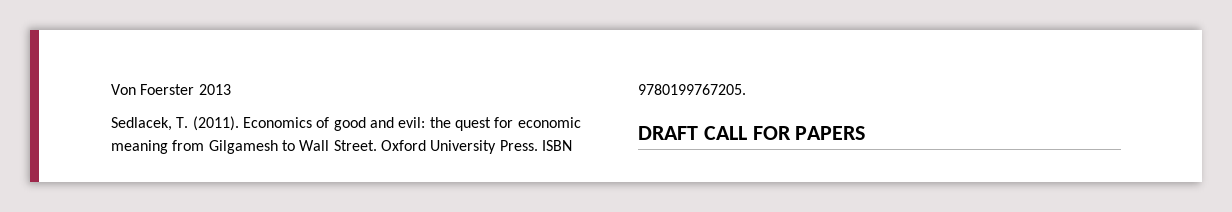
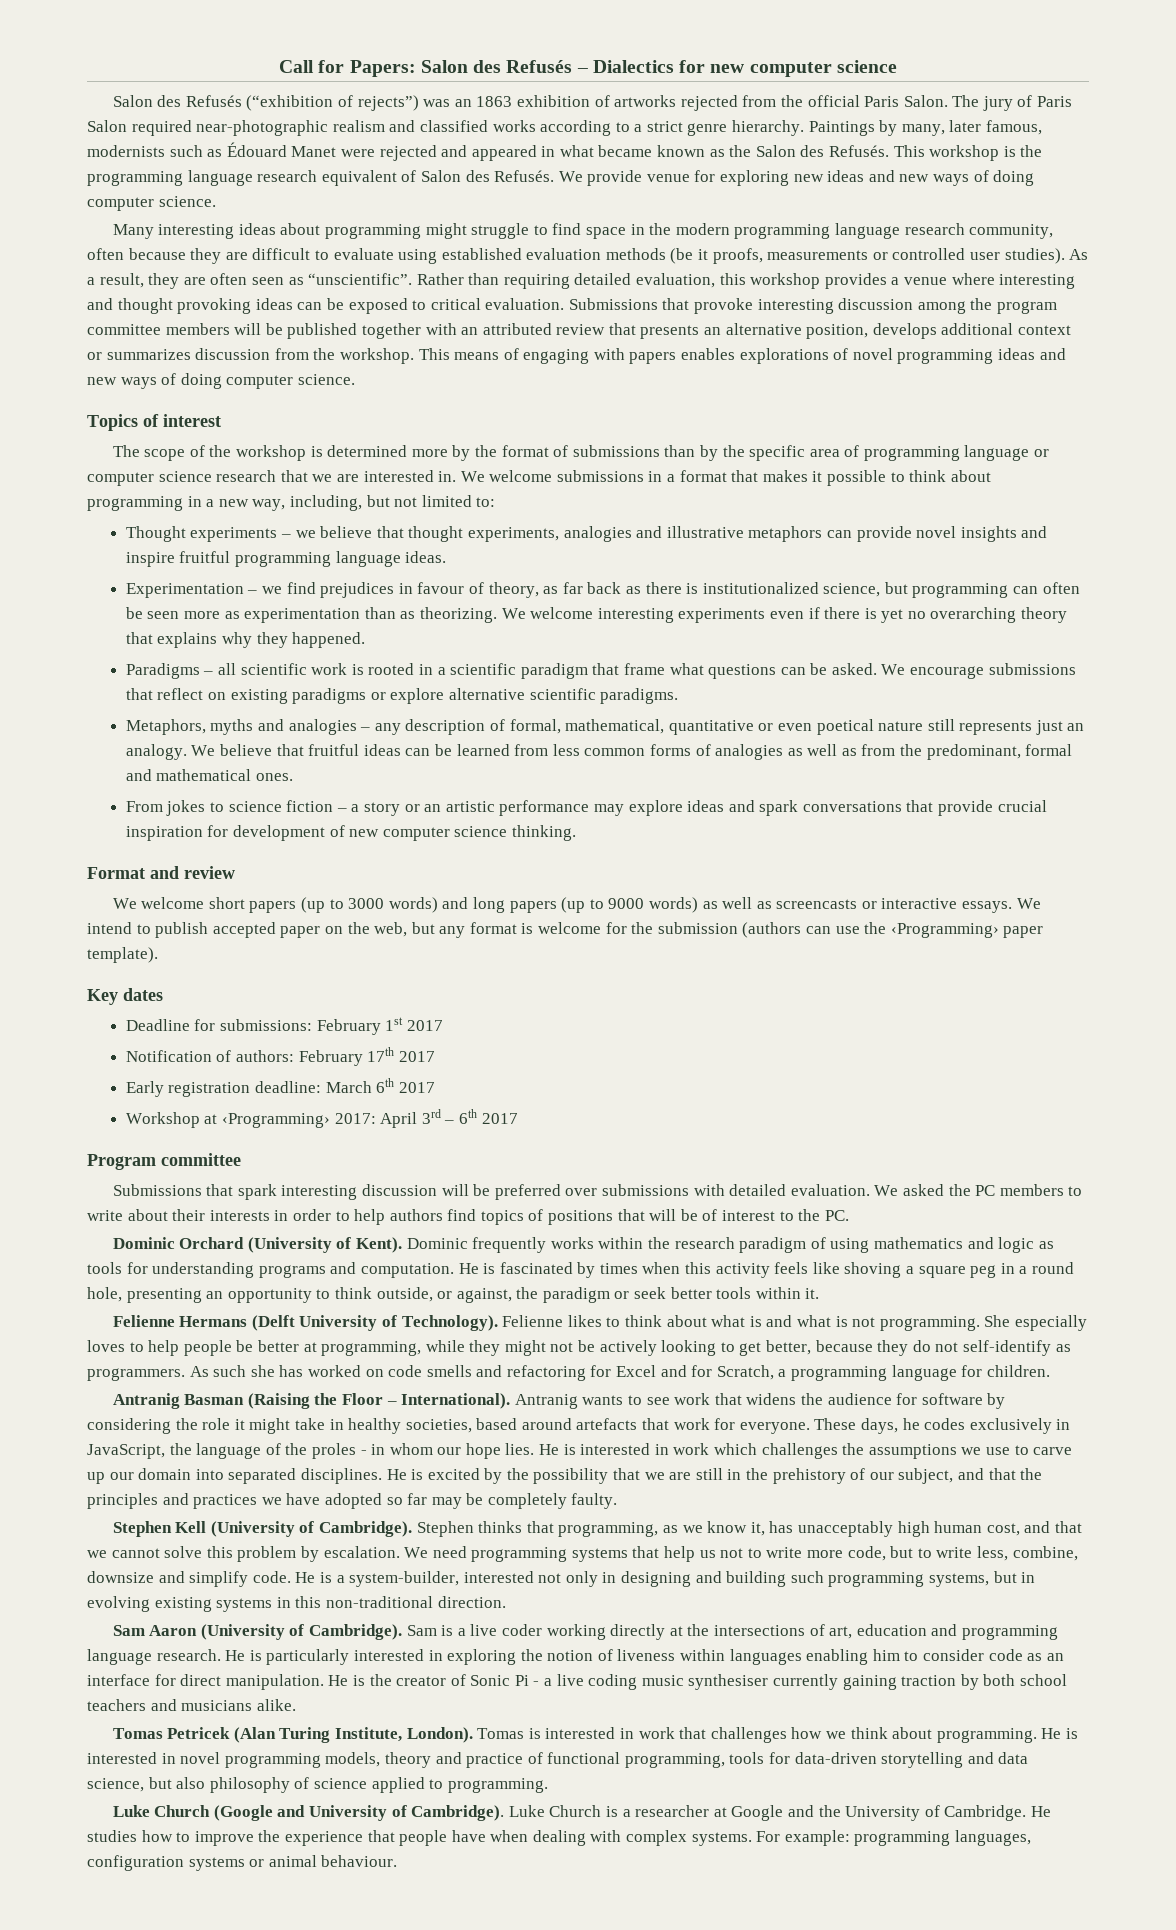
[111,84,231,95] [111,116,581,131] [111,140,572,154] [638,84,746,95] [638,126,866,140] Von Foerster 2013 // Sedlacek, T. (2011). Economics of good and evil: the quest for economic meaning from Gilgamesh to Wall Street. Oxford University Press. ISBN 9780199767205. // DRAFT CALL FOR PAPERS -> [279,60,897,77] [112,95,1073,111] [87,120,1043,136] [87,142,1043,161] [87,170,1035,186] [87,196,216,211] [112,223,1054,239] [87,248,1089,264] [87,273,1076,289] [87,298,1058,314] [87,323,1072,339] [87,348,1066,364] [87,373,355,389] [87,414,221,431] [112,445,1050,461] [87,470,991,486] [87,495,496,511] [125,526,1048,542] [125,551,447,567] [125,582,1080,598] [125,607,1068,623] [125,632,366,648] [125,663,1076,679] [125,688,679,704] [125,719,1085,735] [125,744,1073,760] [125,769,294,781] [125,800,1047,816] [125,825,576,841] [87,866,235,879] [112,897,1041,913] [87,922,1044,938] [87,947,158,963] [87,988,163,1005] [125,1017,443,1035] [125,1047,435,1066] [125,1078,435,1097] [125,1109,518,1128] [87,1153,241,1170] [112,1184,1083,1200] [87,1209,849,1225] [112,1237,1054,1253] [87,1262,1074,1278] [87,1287,820,1303] [112,1315,1087,1331] [87,1340,1071,1356] [87,1365,1050,1381] [112,1393,1006,1409] [87,1418,1071,1434] [87,1443,1073,1459] [87,1468,1043,1484] [87,1493,618,1509] [112,1521,1082,1537] [87,1546,1078,1562] [87,1571,1036,1587] [87,1596,506,1612] [112,1624,1058,1640] [87,1649,1064,1665] [87,1674,1067,1690] [87,1699,296,1711] [112,1727,1078,1743] [87,1752,1029,1768] [87,1777,548,1793] [112,1805,1051,1821] [87,1830,1032,1846] [87,1855,398,1871] Call for Papers: Salon des Refusés – Dialectics for new computer science // Salon des Refusés (“exhibition of rejects”) was an 1863 exhibition of artworks rejected from the official Paris Salon. The jury of Paris Salon required near-photographic realism and classified works according to a strict genre hierarchy. Paintings by many, later famous, modernists such as Édouard Manet were rejected and appeared in what became known as the Salon des Refusés. This workshop is the programming language research equivalent of Salon des Refusés. We provide venue for exploring new ideas and new ways of doing computer science. // Many interesting ideas about programming might struggle to find space in the modern programming language research community, often because they are difficult to evaluate using established evaluation methods (be it proofs, measurements or controlled user studies). As a result, they are often seen as “unscientific”. Rather than requiring detailed evaluation, this workshop provides a venue where interesting and thought provoking ideas can be exposed to critical evaluation. Submissions that provoke interesting discussion among the program committee members will be published together with an attributed review that presents an alternative position, develops additional context or summarizes discussion from the workshop. This means of engaging with papers enables explorations of novel programming ideas and new ways of doing computer science. // Topics of interest // The scope of the workshop is determined more by the format of submissions than by the specific area of programming language or computer science research that we are interested in. We welcome submissions in a format that makes it possible to think about programming in a new way, including, but not limited to: // Thought experiments – we believe that thought experiments, analogies and illustrative metaphors can provide novel insights and inspire fruitful programming language ideas. // Experimentation – we find prejudices in favour of theory, as far back as there is institutionalized science, but programming can often be seen more as experimentation than as theorizing. We welcome interesting experiments even if there is yet no overarching theory that explains why they happened. // Paradigms – all scientific work is rooted in a scientific paradigm that frame what questions can be asked. We encourage submissions that reflect on existing paradigms or explore alternative scientific paradigms. // Metaphors, myths and analogies – any description of formal, mathematical, quantitative or even poetical nature still represents just an analogy. We believe that fruitful ideas can be learned from less common forms of analogies as well as from the predominant, formal and mathematical ones. // From jokes to science fiction – a story or an artistic performance may explore ideas and spark conversations that provide crucial inspiration for development of new computer science thinking. // Format and review // We welcome short papers (up to 3000 words) and long papers (up to 9000 words) as well as screencasts or interactive essays. We intend to publish accepted paper on the web, but any format is welcome for the submission (authors can use the ‹Programming› paper template). // Key dates // Deadline for submissions: February 1st 2017 // Notification of authors: February 17th 2017 // Early registration deadline: March 6th 2017 // Workshop at ‹Programming› 2017: April 3rd – 6th 2017 // Program committee // Submissions that spark interesting discussion will be preferred over submissions with detailed evaluation. We asked the PC members to write about their interests in order to help authors find topics of positions that will be of interest to the PC. // Dominic Orchard (University of Kent). Dominic frequently works within the research paradigm of using mathematics and logic as tools for understanding programs and computation. He is fascinated by times when this activity feels like shoving a square peg in a round hole, presenting an opportunity to think outside, or against, the paradigm or seek better tools within it. // Felienne Hermans (Delft University of Technology). Felienne likes to think about what is and what is not programming. She especially loves to help people be better at programming, while they might not be actively looking to get better, because they do not self-identify as programmers. As such she has worked on code smells and refactoring for Excel and for Scratch, a programming language for children. // Antranig Basman (Raising the Floor – International). Antranig wants to see work that widens the audience for software by considering the role it might take in healthy societies, based around artefacts that work for everyone. These days, he codes exclusively in JavaScript, the language of the proles - in whom our hope lies. He is interested in work which challenges the assumptions we use to carve up our domain into separated disciplines. He is excited by the possibility that we are still in the prehistory of our subject, and that the principles and practices we have adopted so far may be completely faulty. // Stephen Kell (University of Cambridge). Stephen thinks that programming, as we know it, has unacceptably high human cost, and that we cannot solve this problem by escalation. We need programming systems that help us not to write more code, but to write less, combine, downsize and simplify code. He is a system-builder, interested not only in designing and building such programming systems, but in evolving existing systems in this non-traditional direction. // Sam Aaron (University of Cambridge). Sam is a live coder working directly at the intersections of art, education and programming language research. He is particularly interested in exploring the notion of liveness within languages enabling him to consider code as an interface for direct manipulation. He is the creator of Sonic Pi - a live coding music synthesiser currently gaining traction by both school teachers and musicians alike. // Tomas Petricek (Alan Turing Institute, London). Tomas is interested in work that challenges how we think about programming. He is interested in novel programming models, theory and practice of functional programming, tools for data-driven storytelling and data science, but also philosophy of science applied to programming. // Luke Church (Google and University of Cambridge). Luke Church is a researcher at Google and the University of Cambridge. He studies how to improve the experience that people have when dealing with complex systems. For example: programming languages, configuration systems or animal behaviour.

